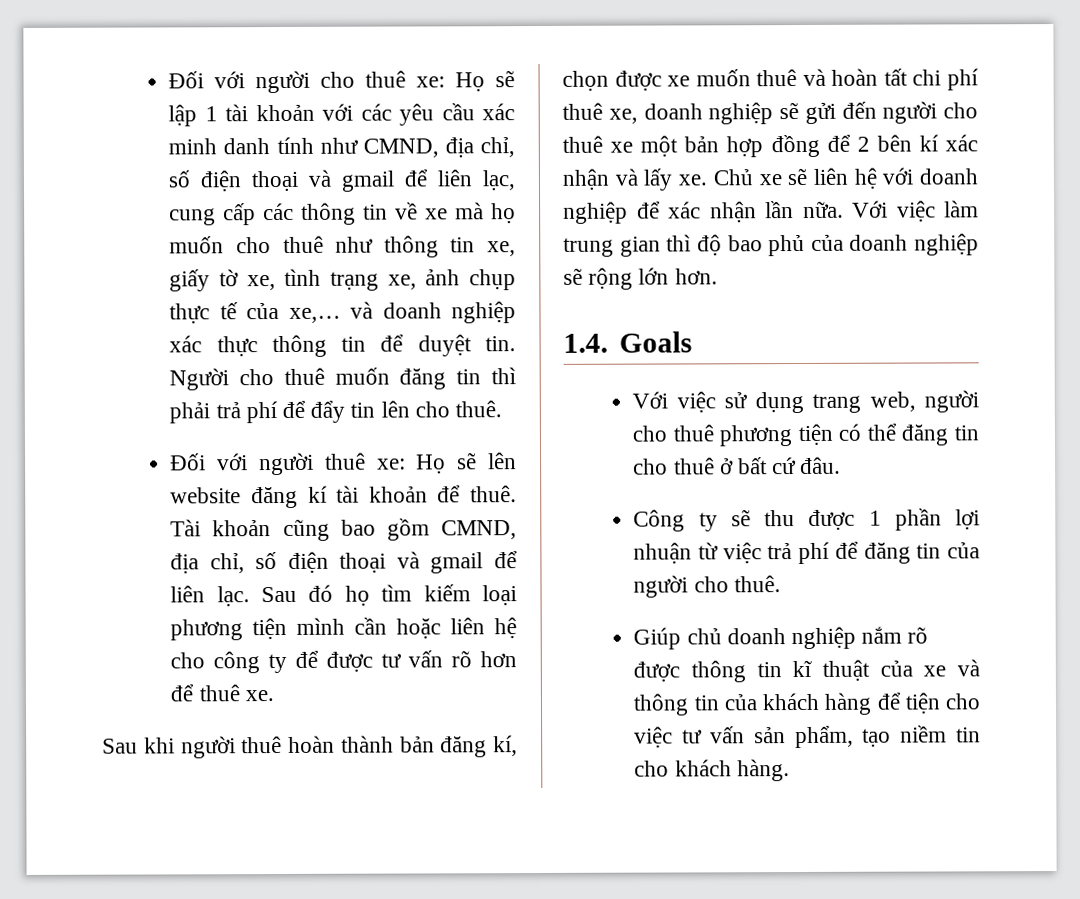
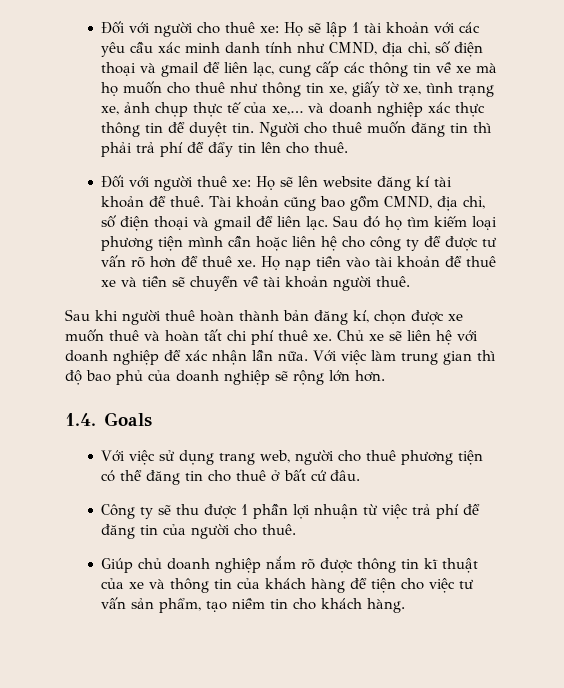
(274, 696) none -> [261,256,497,271] [101,276,411,291] Họ nạp tiền vào tài khoản để thuê xe và tiền sẽ chuyển về tài khoản người thuê.
[608,101,978,125] [562,134,979,158] [562,168,674,191] xe, doanh nghiệp sẽ gửi đến người cho thuê xe một bản hợp đồng để 2 bên kí xác nhận và lấy -> (308, 335) none

